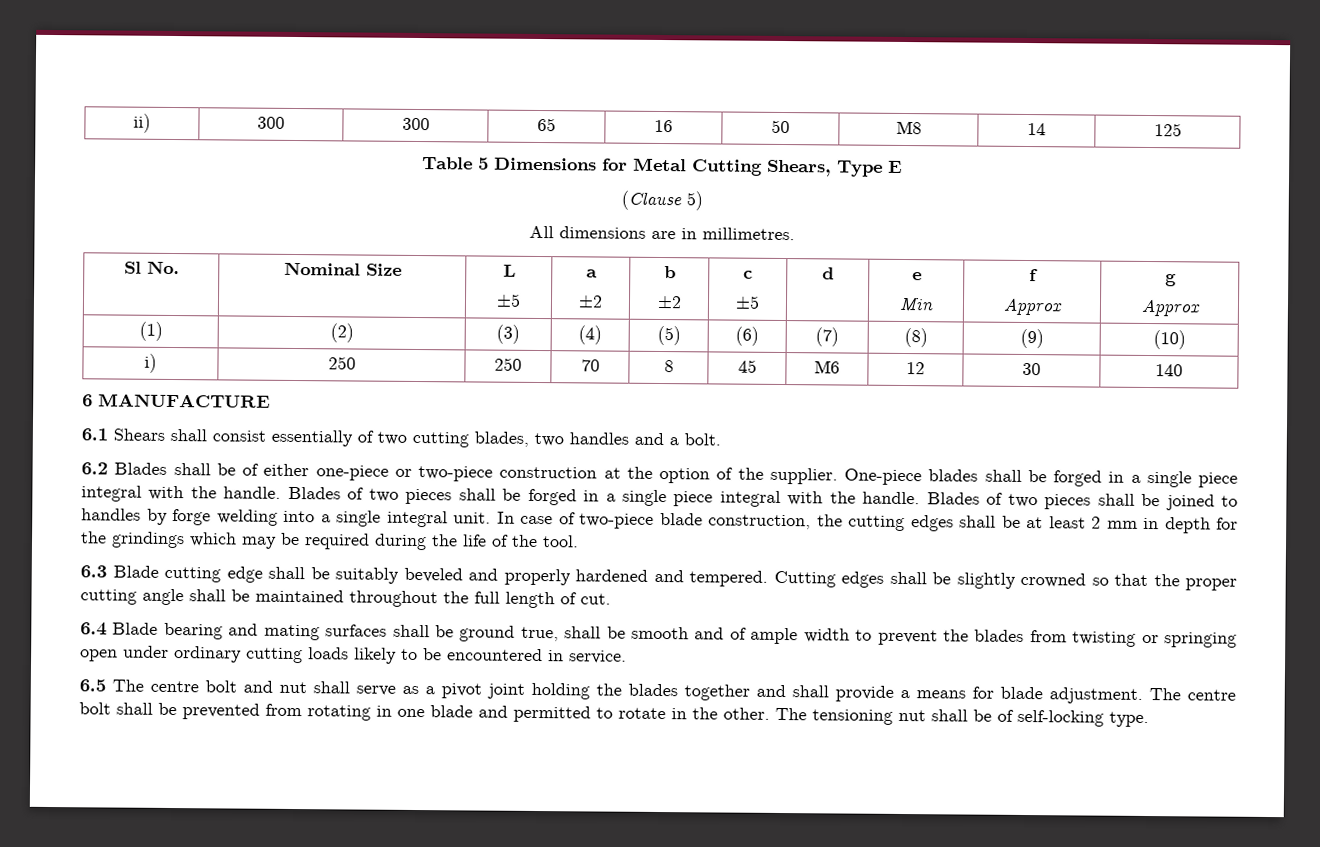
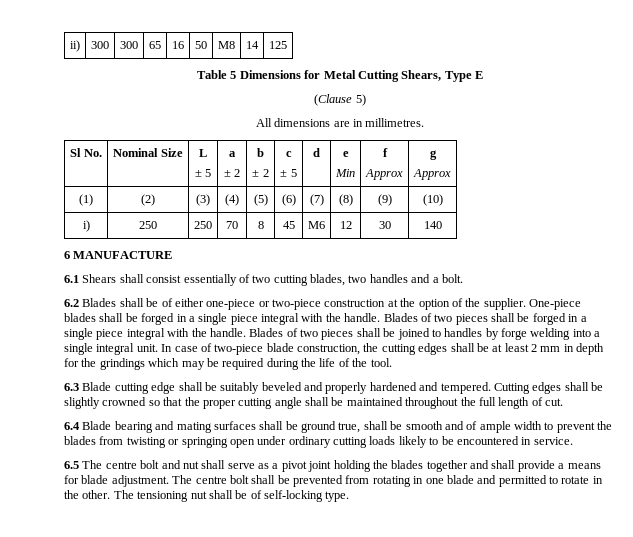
[496,293,521,307] ±5 -> [194,169,212,177] ± 5
[578,295,603,308] ±2 -> [223,169,241,177] ± 2
[656,295,682,309] ±2 -> [252,169,269,177] ± 2
[735,295,760,309] ±5 -> [280,169,297,177] ± 5

